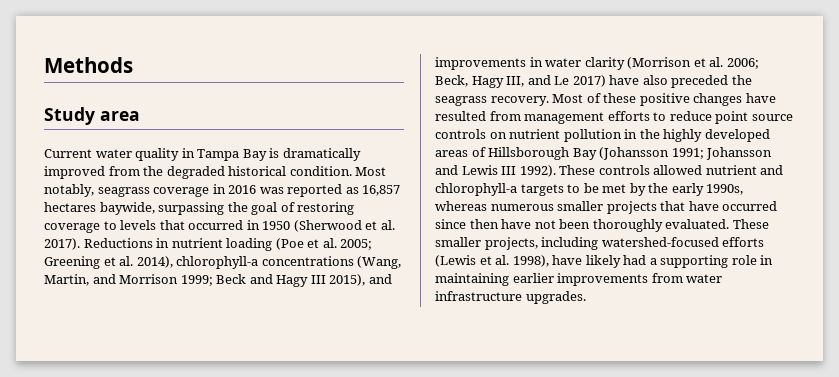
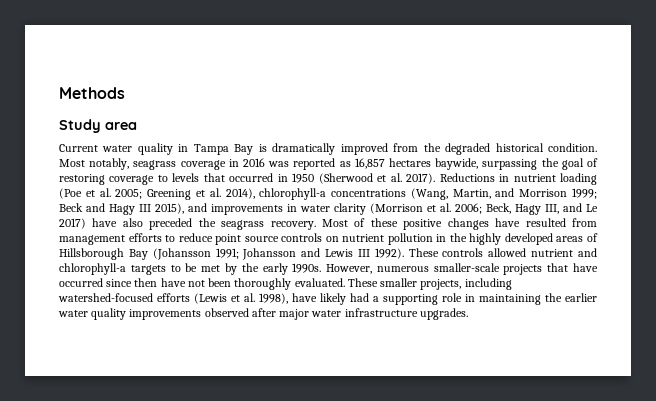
[706,184,744,195] [435,201,604,211] 1990s, whereas numerous smaller -> [292,263,500,274] 1990s. However, numerous smaller-scale
[512,273,683,286] earlier improvements from -> [545,293,597,302] [58,308,310,320] the earlier water quality improvements observed after major

